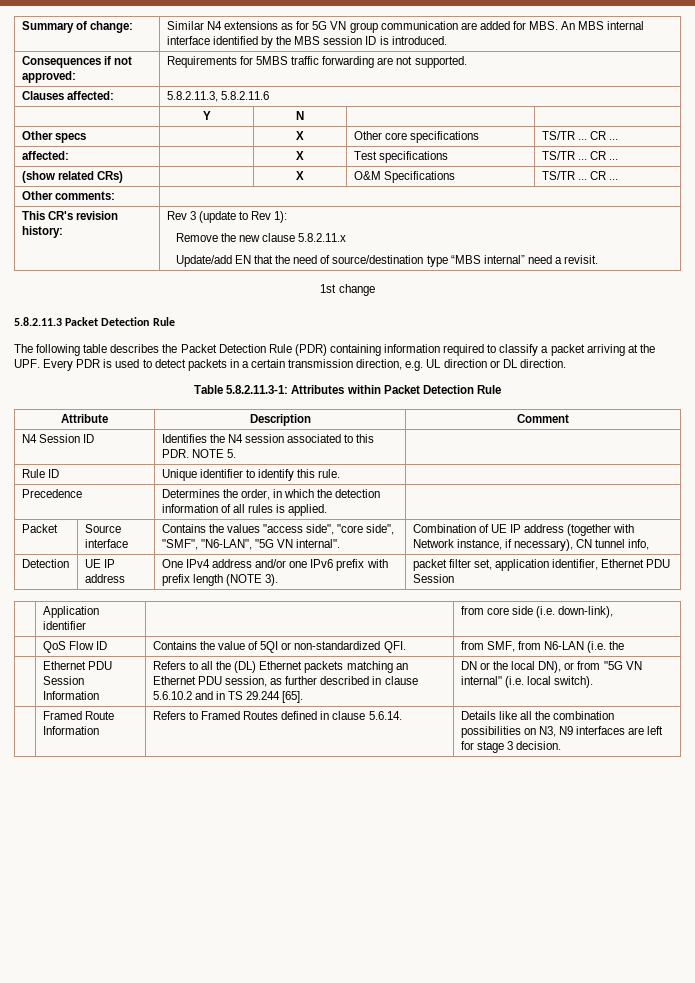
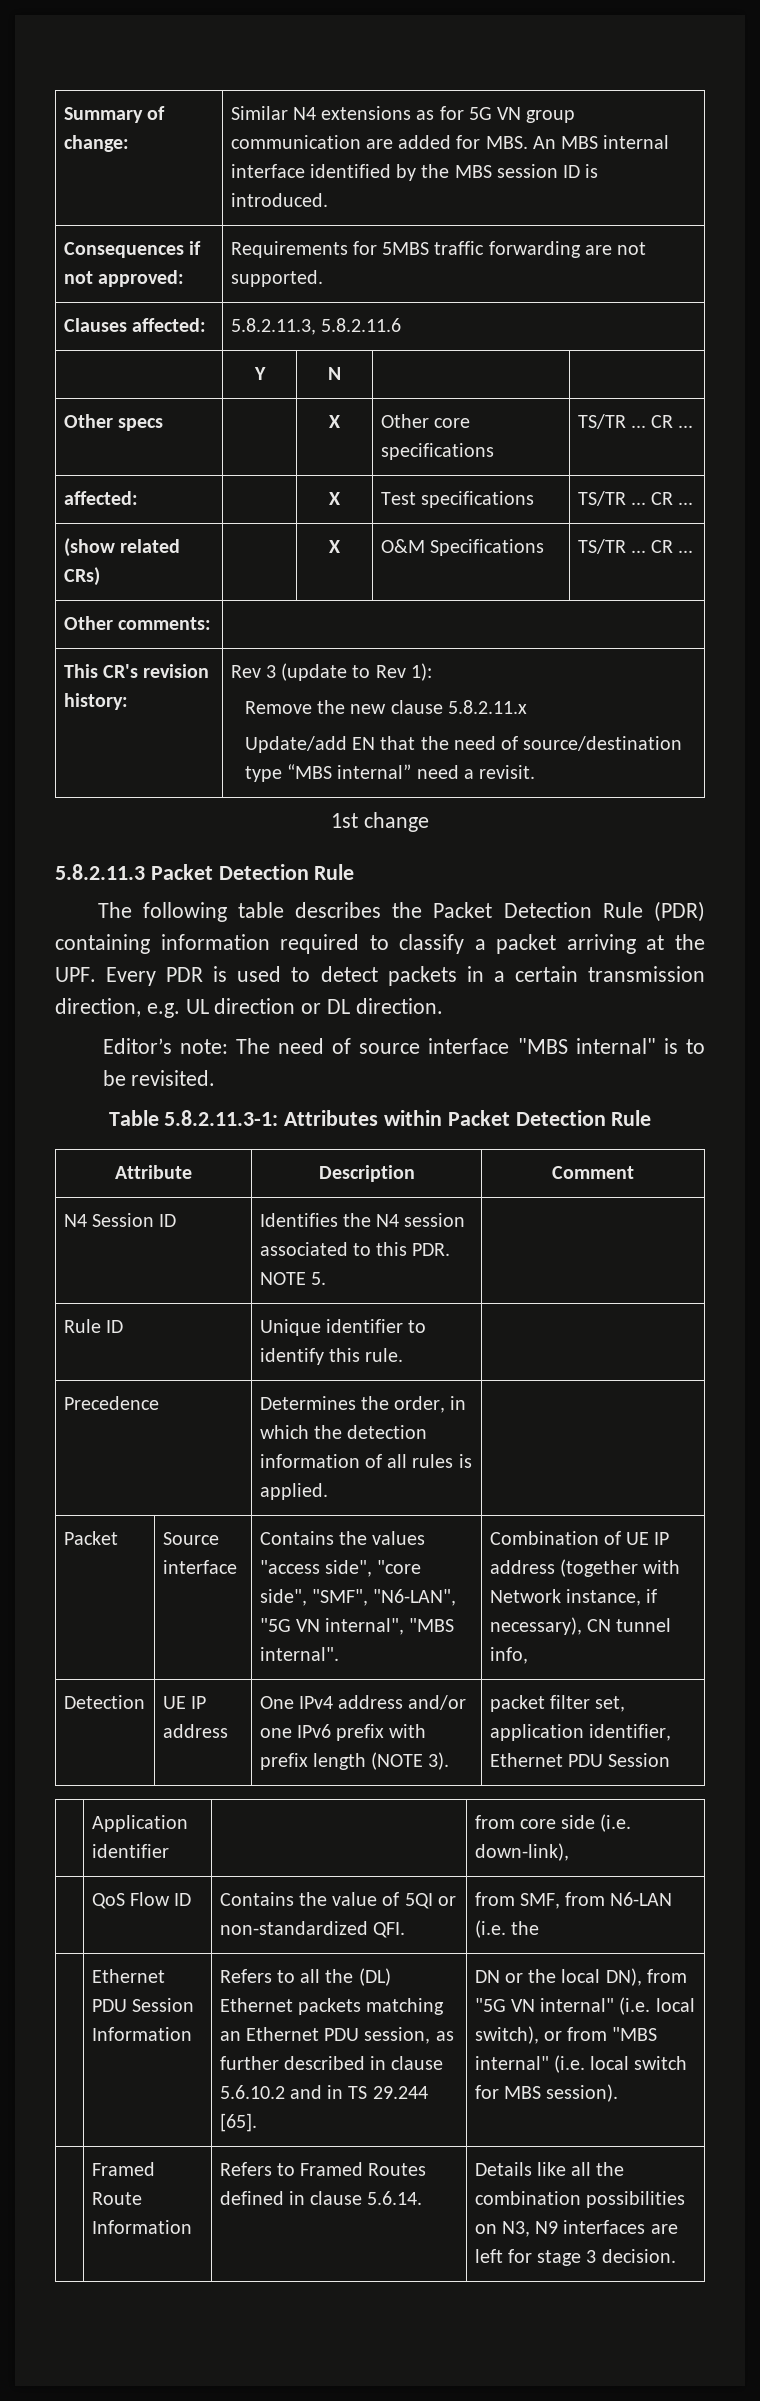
(566, 363) none -> [102,1038,705,1054] [102,1070,216,1086] // Editor’s note: The need of source interface "MBS internal" is to be revisited.
(294, 543) none -> [325,1618,455,1635] internal", "MBS
[564,662,575,670] or -> (642, 1977) none
[554,676,594,688] switch). -> [474,2026,658,2044] [474,2055,688,2073] [474,2084,619,2102] switch), or from "MBS internal" (i.e. local switch for MBS session).

